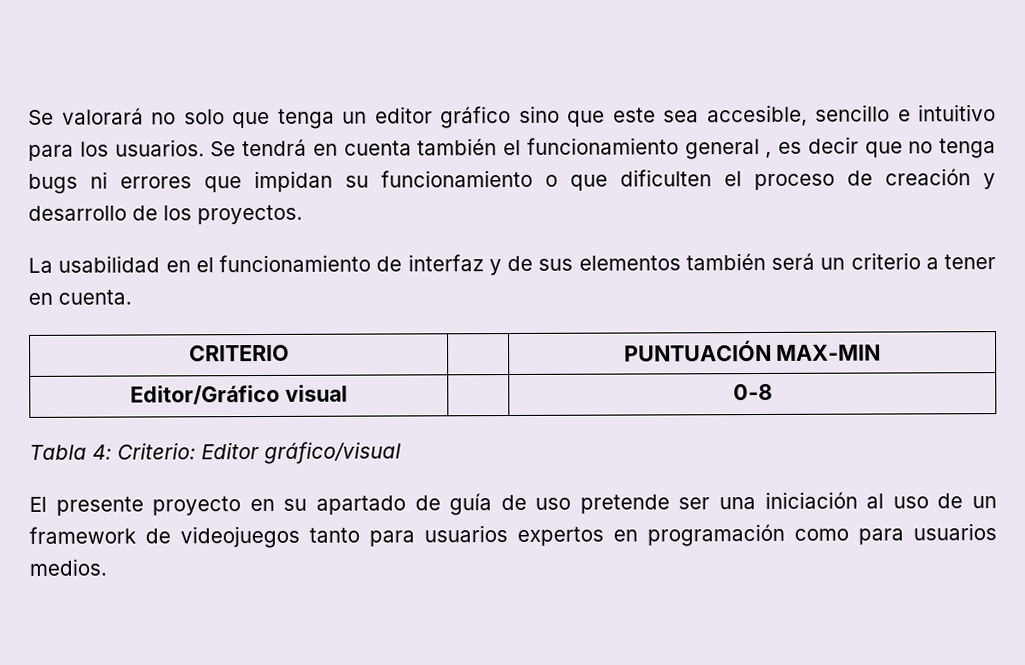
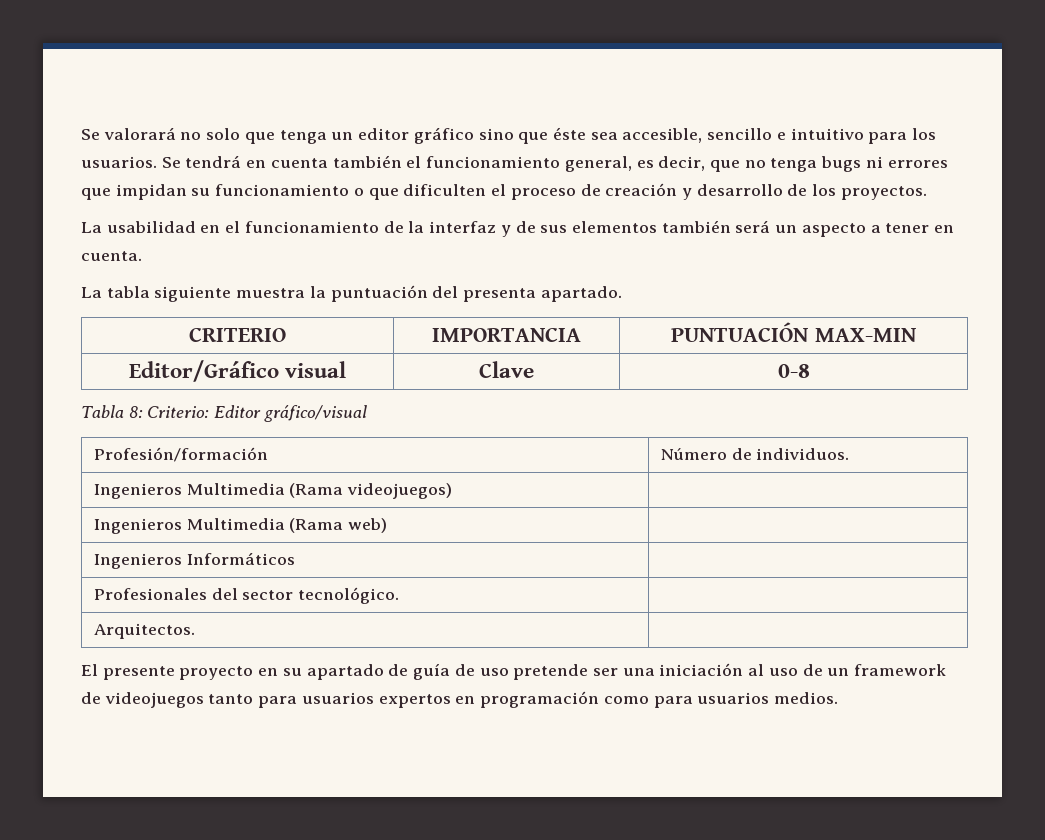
[612,107,656,123] este -> [552,127,586,140] éste
[684,136,859,160] general , es decir -> [564,156,706,172] general, es decir,
(403, 264) none -> [408,221,425,233] la
[850,252,921,270] criterio -> [801,223,866,237] aspecto
(132, 297) none -> [81,285,622,302] // La tabla siguiente muestra la puntuación del presenta apartado.
(290, 353) none -> [432,327,581,342] IMPORTANCIA
(348, 393) none -> [479,361,534,378] Clave
[92,444,112,460] 4: -> [128,406,143,418] 8:
(401, 452) none -> [93,447,268,462] [660,448,850,460] [93,483,453,499] [93,518,388,534] [93,552,295,569] [93,587,400,604] [93,623,195,639] // Profesión/formación | Número de individuos. // Ingenieros Multimedia (Rama videojuegos) | // Ingenieros Multimedia (Rama web) | // Ingenieros Informáticos | // Profesionales del sector tecnológico. | // Arquitectos. |

